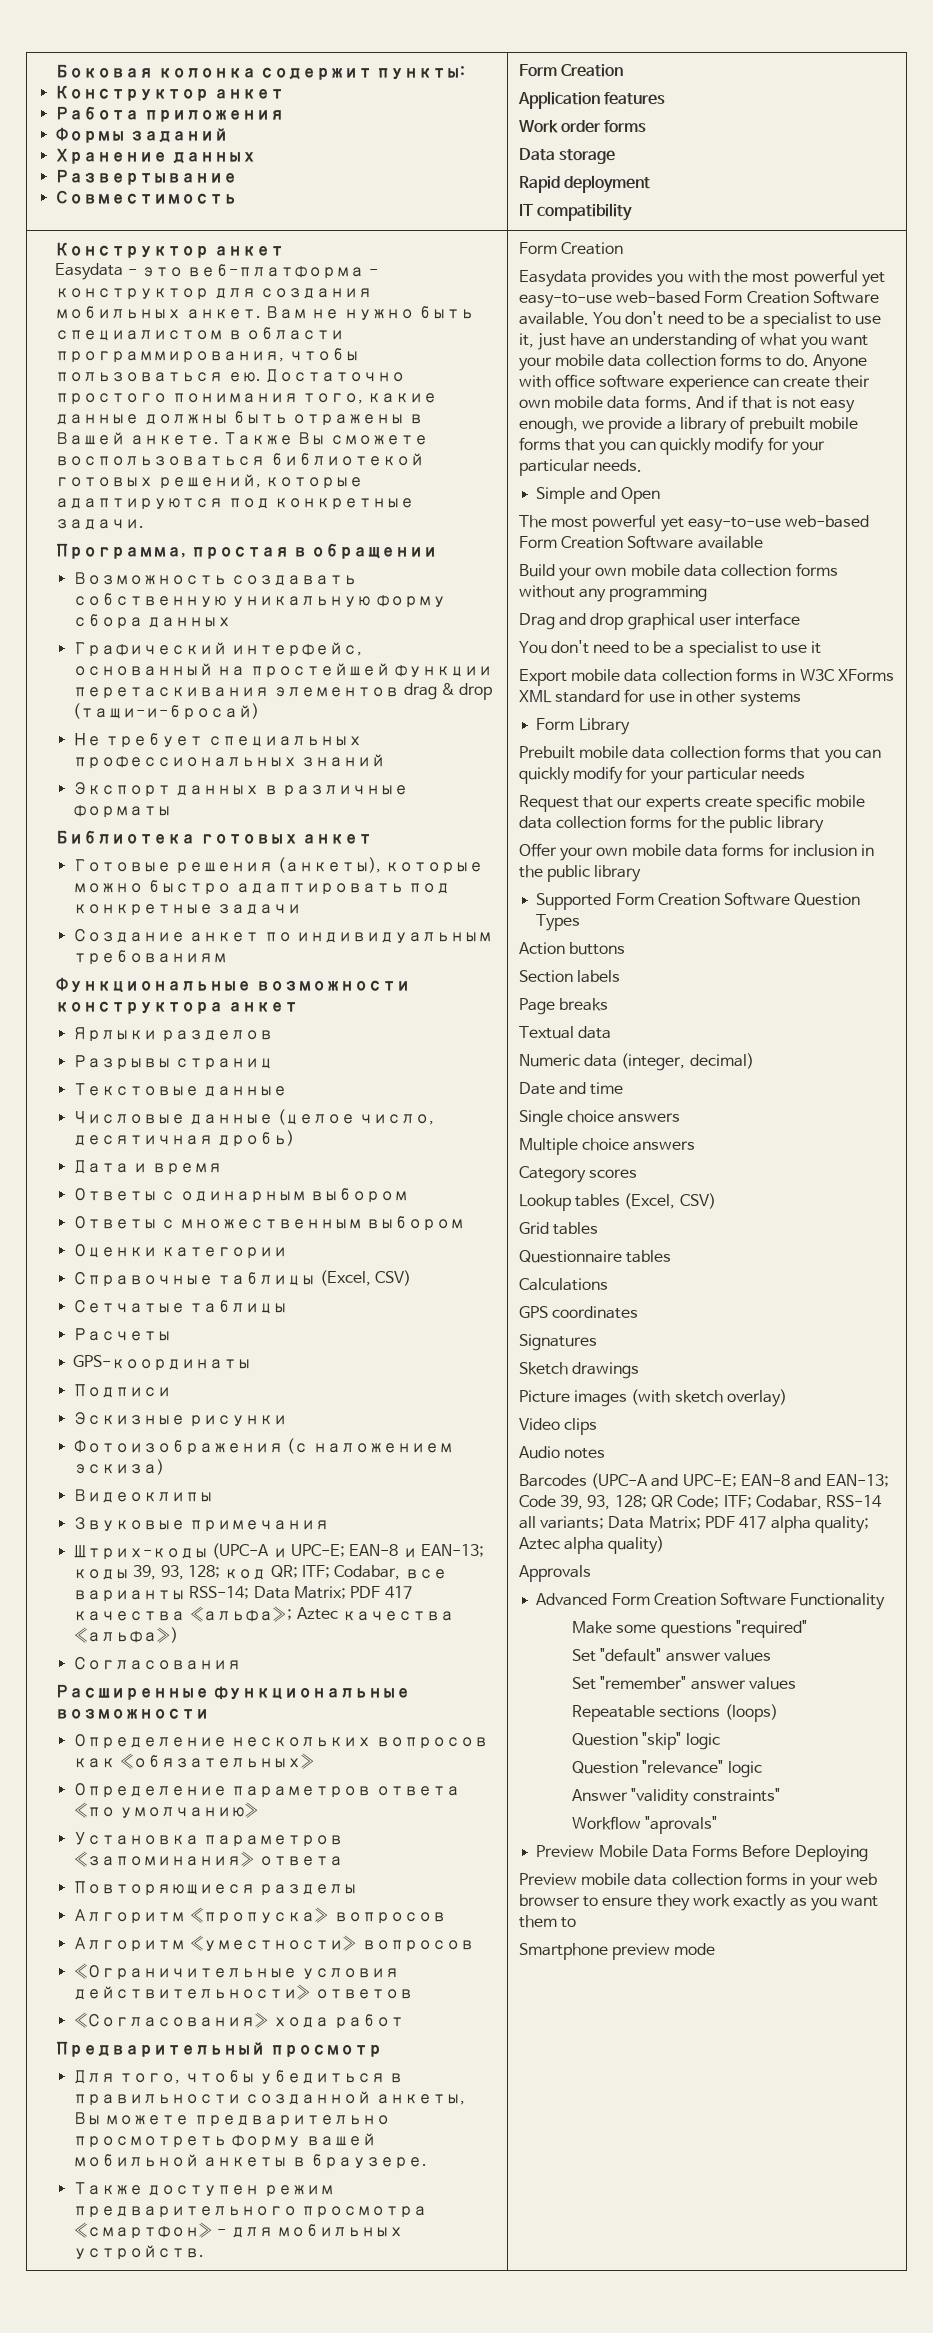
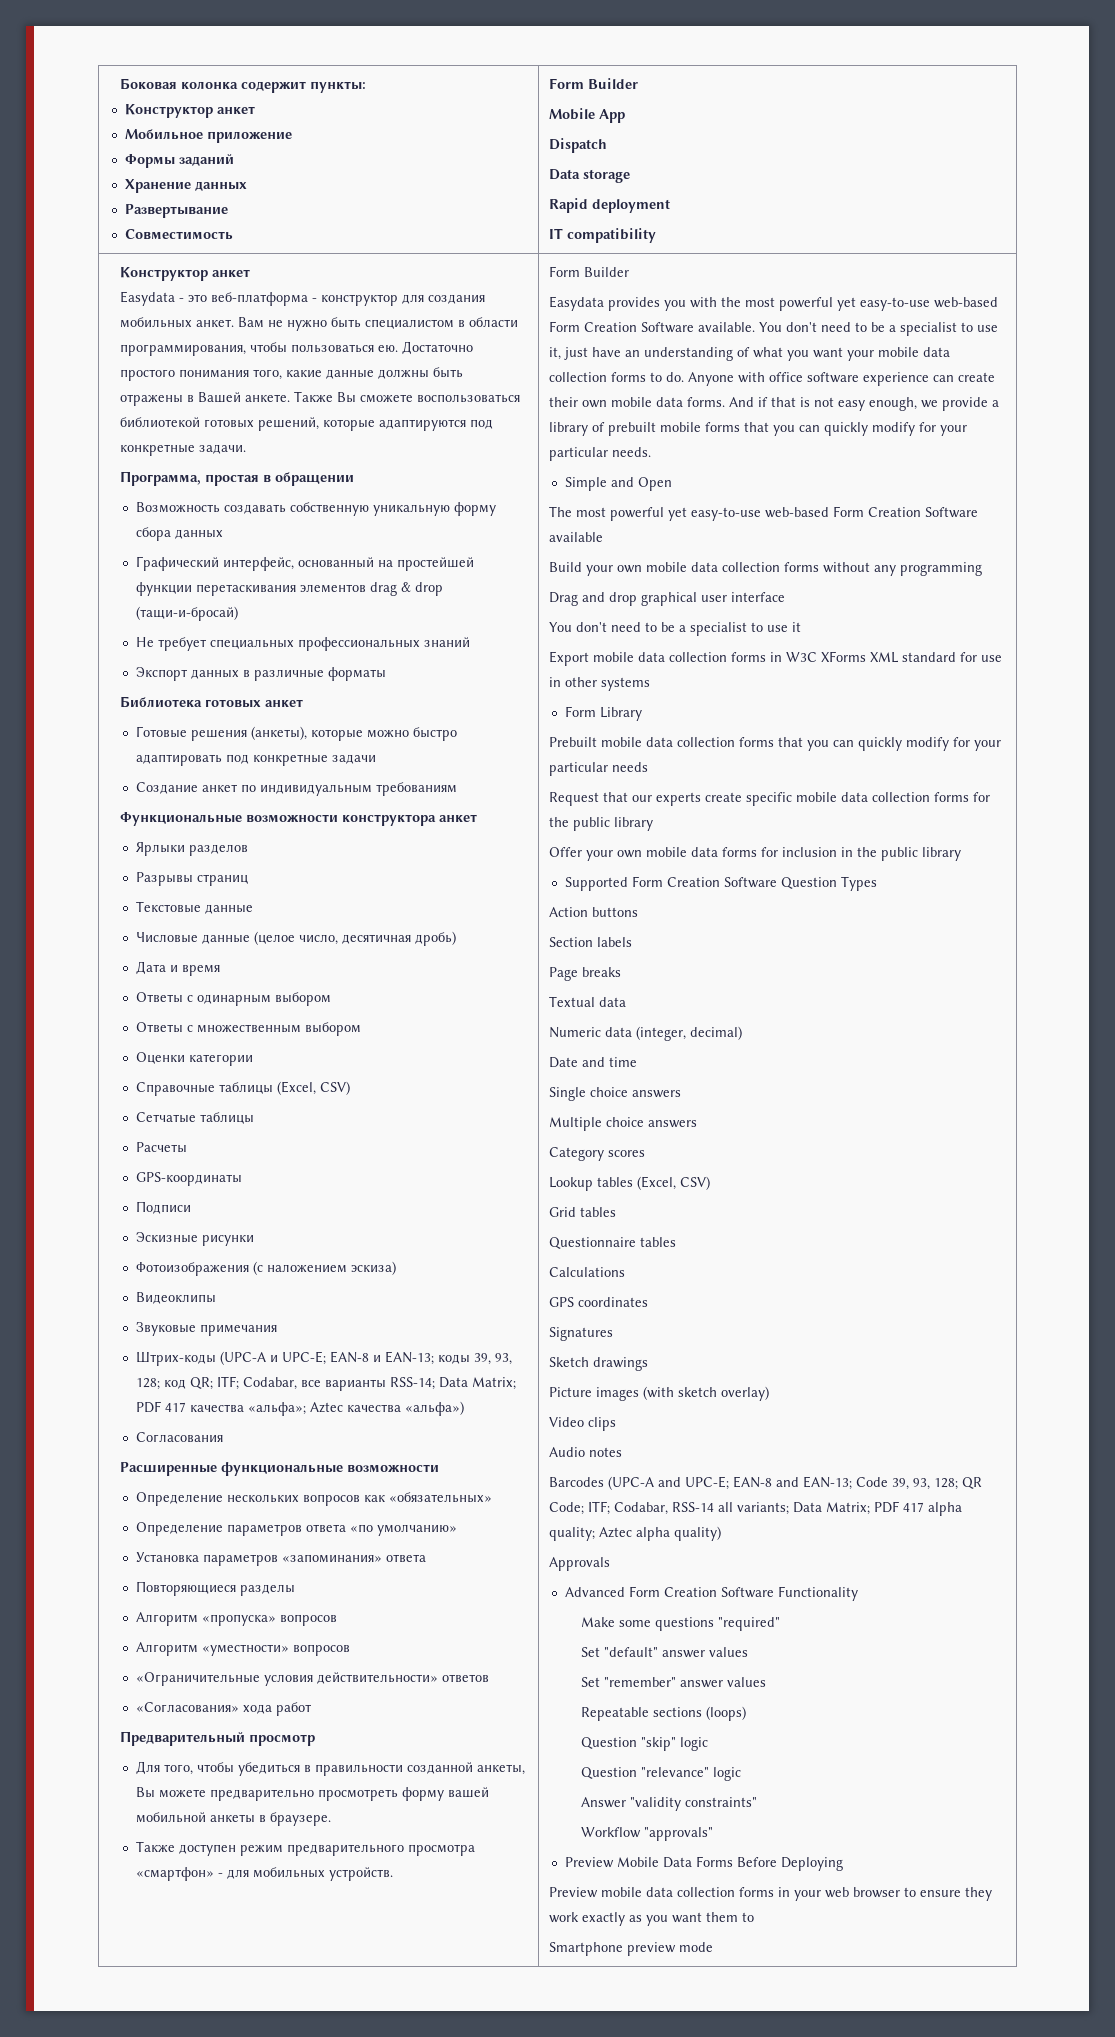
[55,106,284,122] Работа приложения -> [125,129,293,143] Мобильное приложение
[560,64,623,77] [517,91,665,109] [518,120,647,133] Creation // Application features // Work order forms -> [588,78,639,89] [549,108,626,123] [549,138,608,153] Builder // Mobile App // Dispatch
[560,242,623,255] Creation -> [584,267,630,277] Builder
[645,1816,718,1834] "aprovals" -> [644,1827,714,1841] "approvals"

